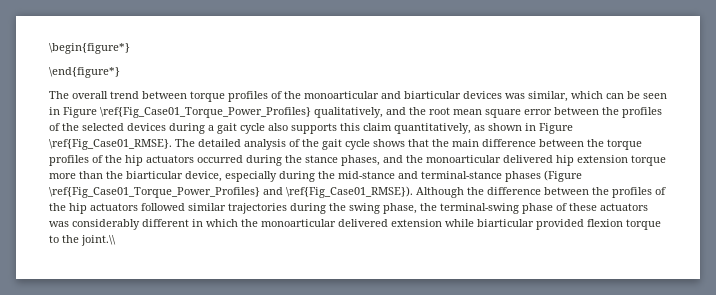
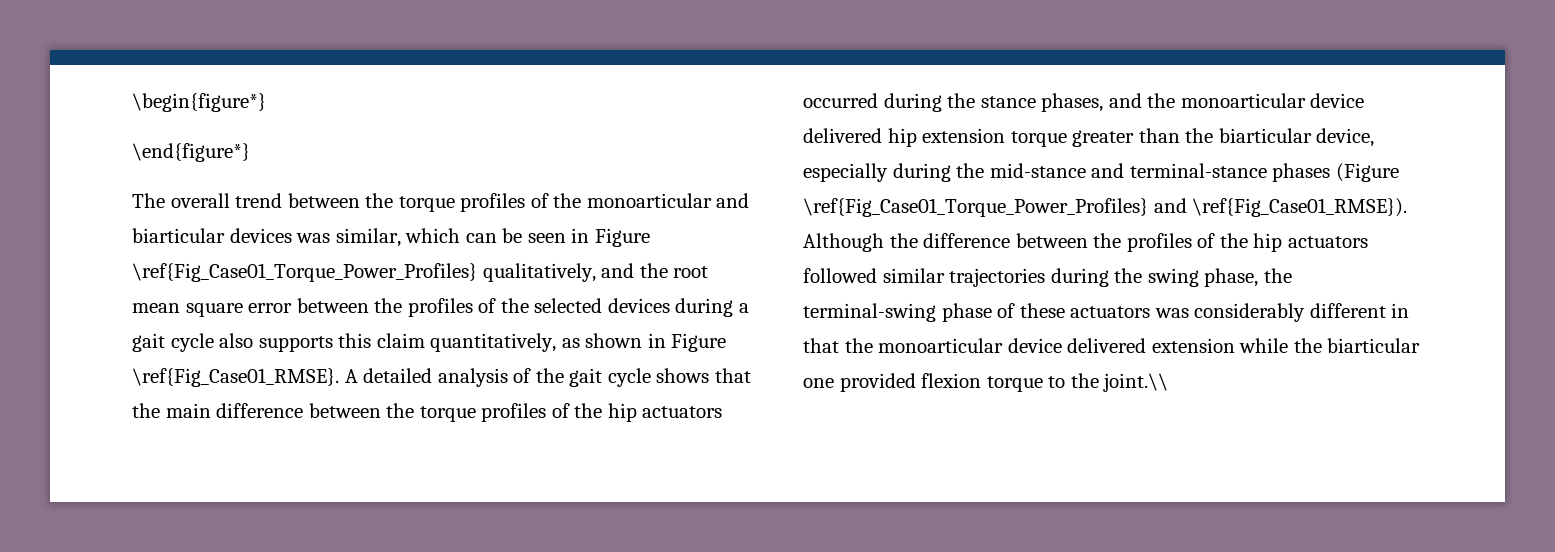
(187, 95) none -> [365,193,394,208] the
[175,139,195,147] The -> [344,369,358,383] A
(501, 159) none -> [1310,93,1365,108] device
[49,173,76,179] more -> [1072,130,1135,147] greater
[206,219,336,227] which the monoarticular -> [803,338,1062,353] that the monoarticular device
[477,219,534,227] biarticular -> [1293,338,1421,353] [803,378,834,388] the biarticular one

